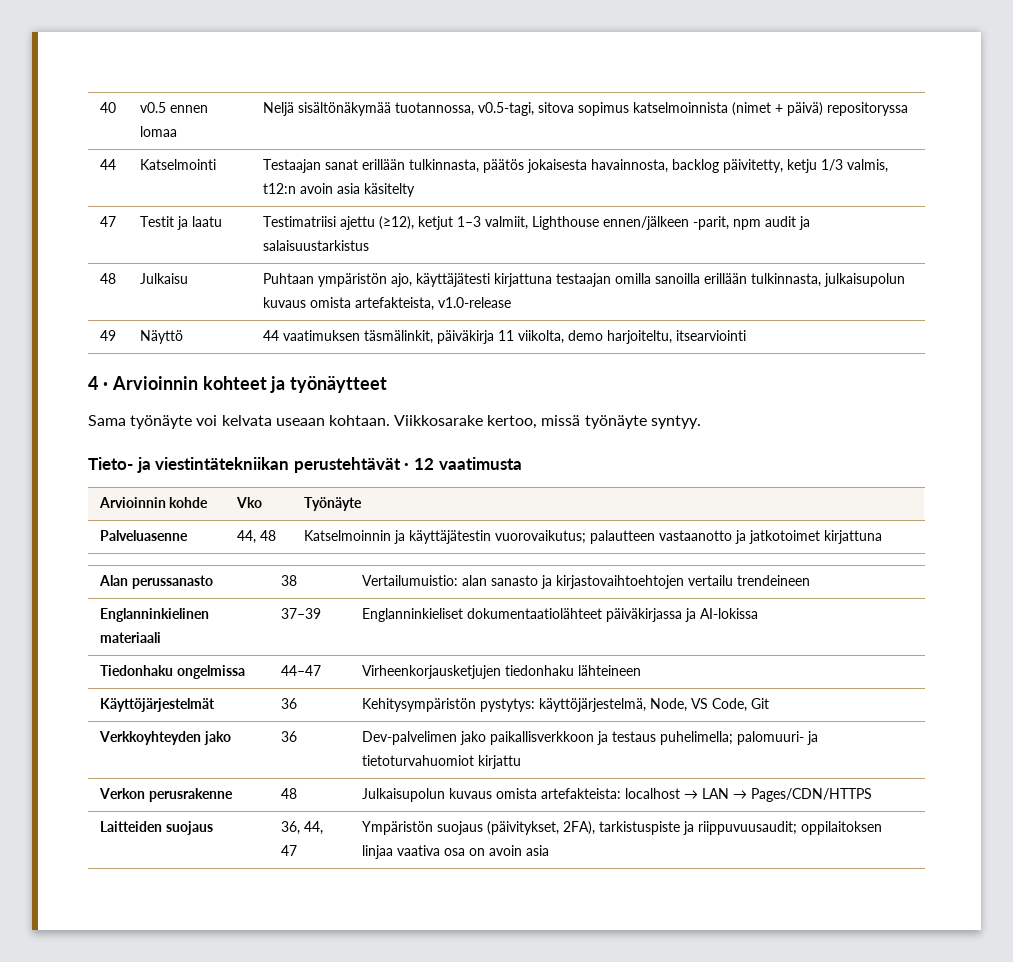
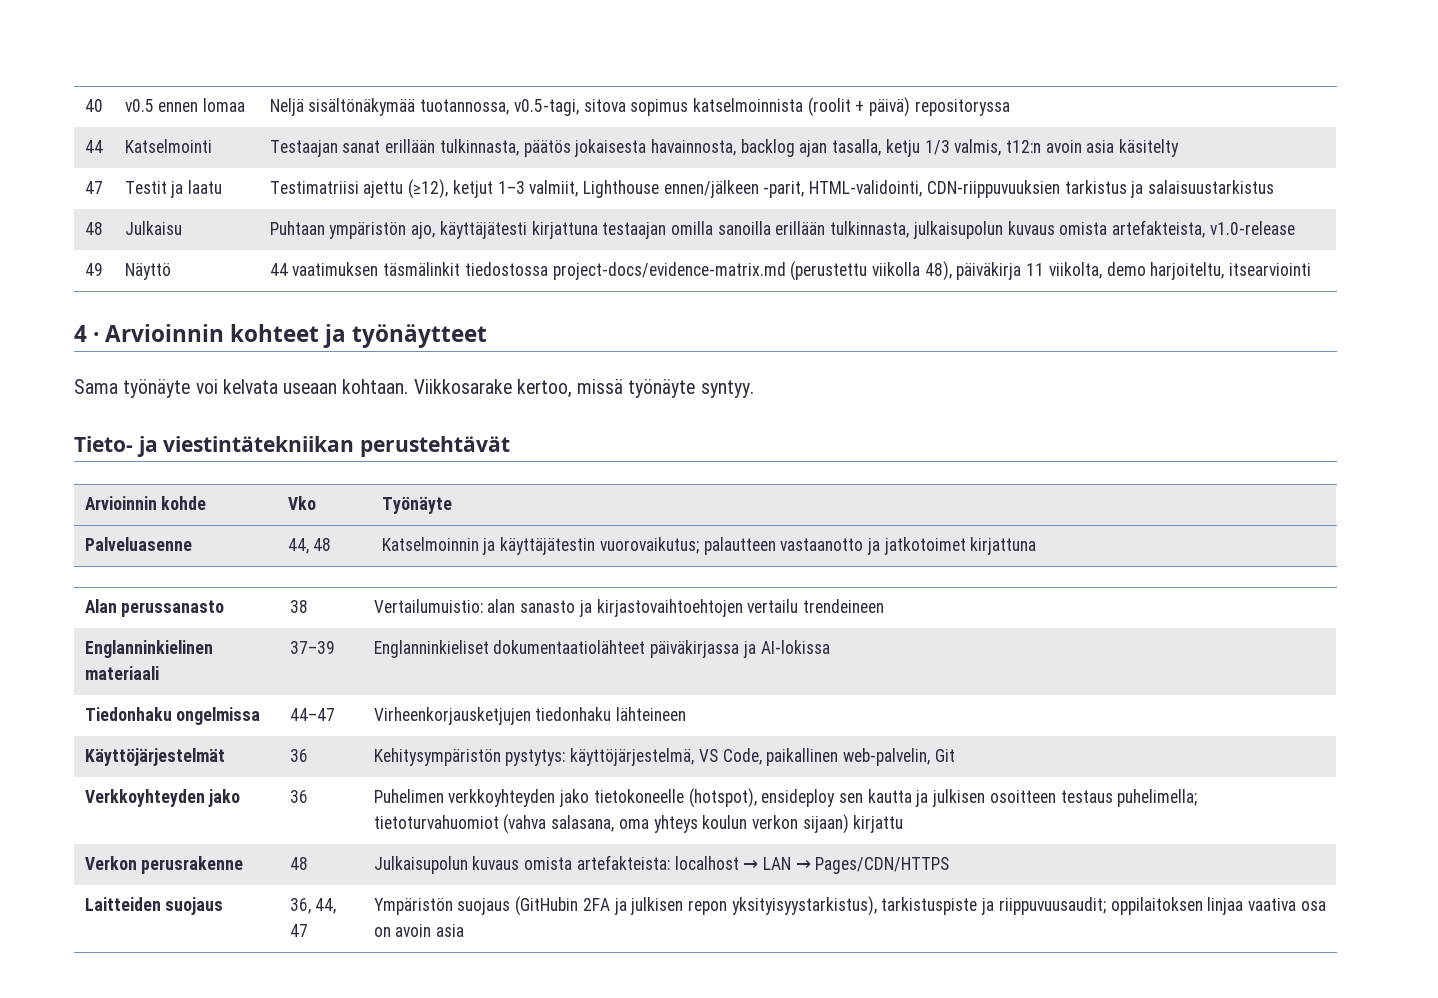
[731,102,771,116] (nimet -> [807,97,851,117] (roolit
[722,159,783,173] päivitetty, -> [799,139,882,157] ajan tasalla,
[732,216,796,230] npm audit -> [809,180,1127,198] HTML-validointi, CDN-riippuvuuksien tarkistus
[363,330,433,344] täsmälinkit, -> [383,261,952,281] täsmälinkit tiedostossa project-docs/evidence-matrix.md (perustettu viikolla 48),
[404,457,522,470] · 12 vaatimusta -> (511, 446) none
[649,698,687,712] Node, -> (695, 757) none
(747, 705) none -> [766,748,930,766] paikallinen web-palvelin,
[361,731,818,745] [361,755,474,766] Dev-palvelimen jako paikallisverkkoon ja testaus puhelimella; palomuuri- ja tietoturvahuomiot -> [373,788,1198,808] [373,814,849,834] Puhelimen verkkoyhteyden jako tietokoneelle (hotspot), ensideploy sen kautta ja julkisen osoitteen testaus puhelimella; tietoturvahuomiot (vahva salasana, oma yhteys koulun verkon sijaan)
[486,821,595,835] (päivitykset, 2FA), -> [515,896,877,916] (GitHubin 2FA ja julkisen repon yksityisyystarkistus),

